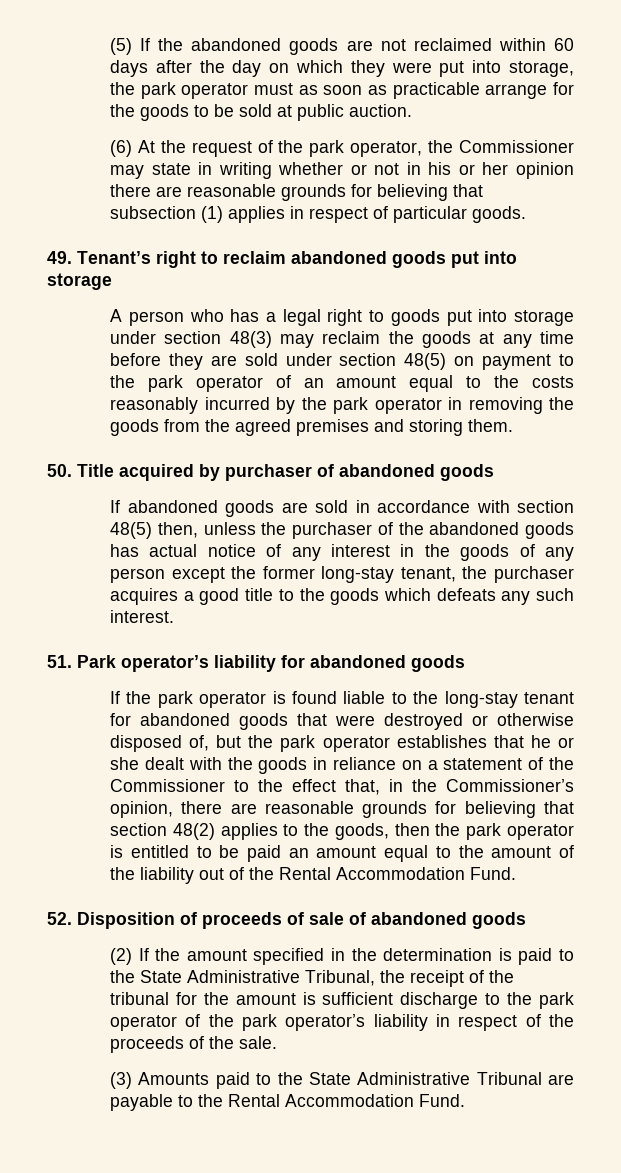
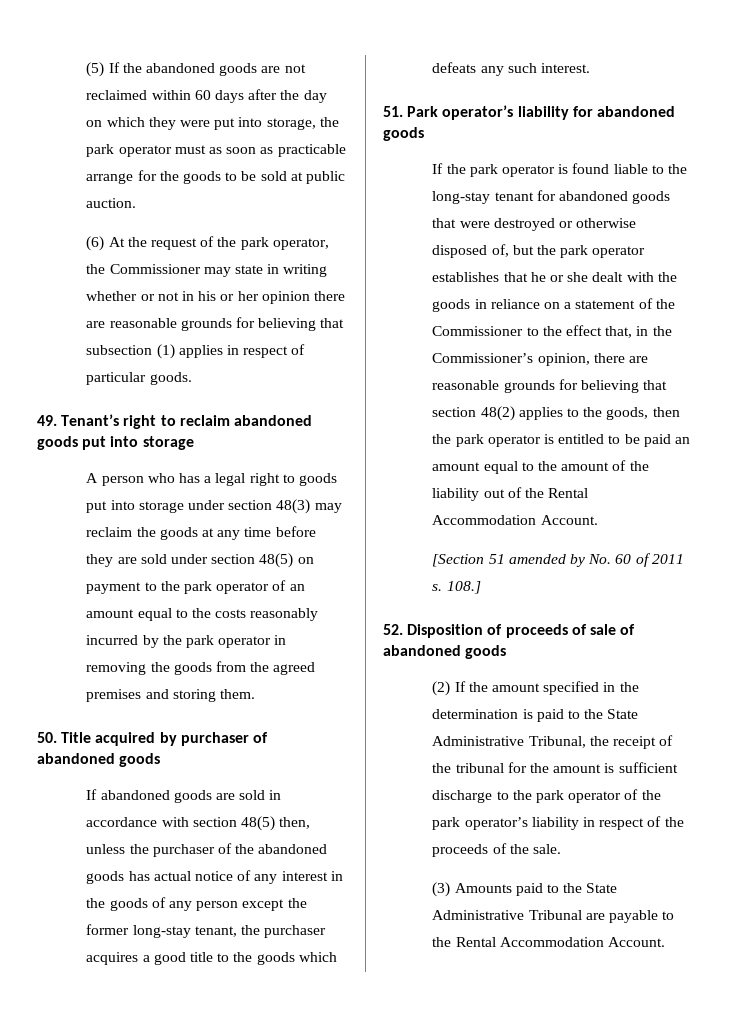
[470,867,517,880] Fund. -> [540,515,598,525] [432,553,684,567] [432,581,481,594] Account. // [Section 51 amended by No. 60 of 2011 s. 108.]
[419,1094,466,1107] Fund. -> [608,937,666,947] Account.

